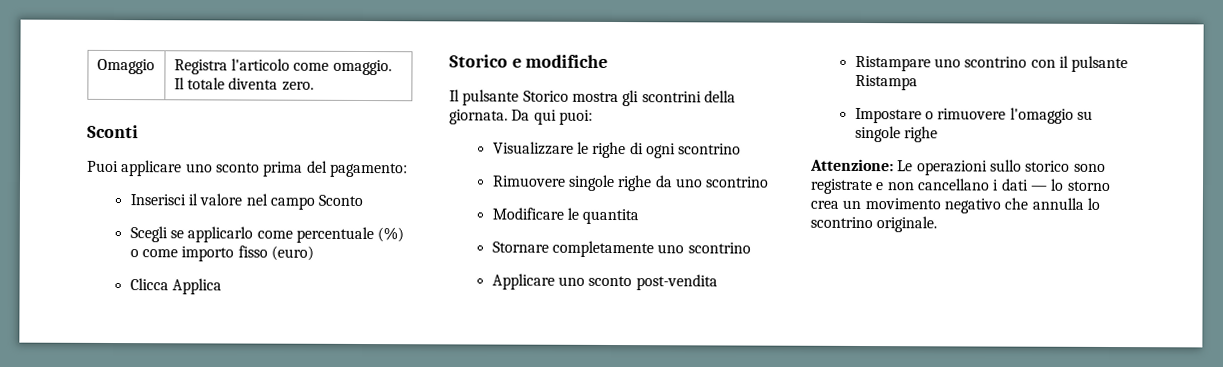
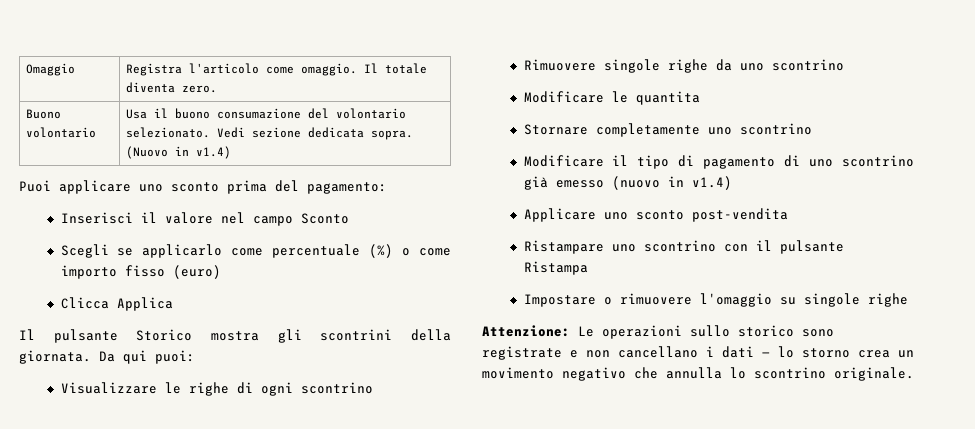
[87,124,139,139] // Sconti -> [26,109,62,119] [26,127,97,138] [126,108,407,119] [126,127,414,140] [126,146,232,159] // Buono volontario | Usa il buono consumazione del volontario selezionato. Vedi sezione dedicata sopra. (Nuovo in v1.4)
[449,54,609,68] // Storico e modifiche -> (173, 304) none
(751, 248) none -> [523,155,914,169] [523,176,732,190] // Modificare il tipo di pagamento di uno scontrino già emesso (nuovo in v1.4)

